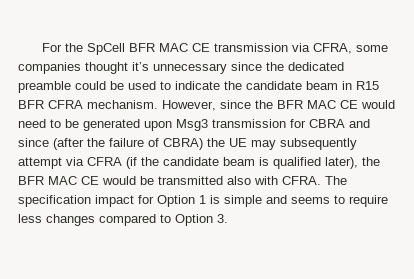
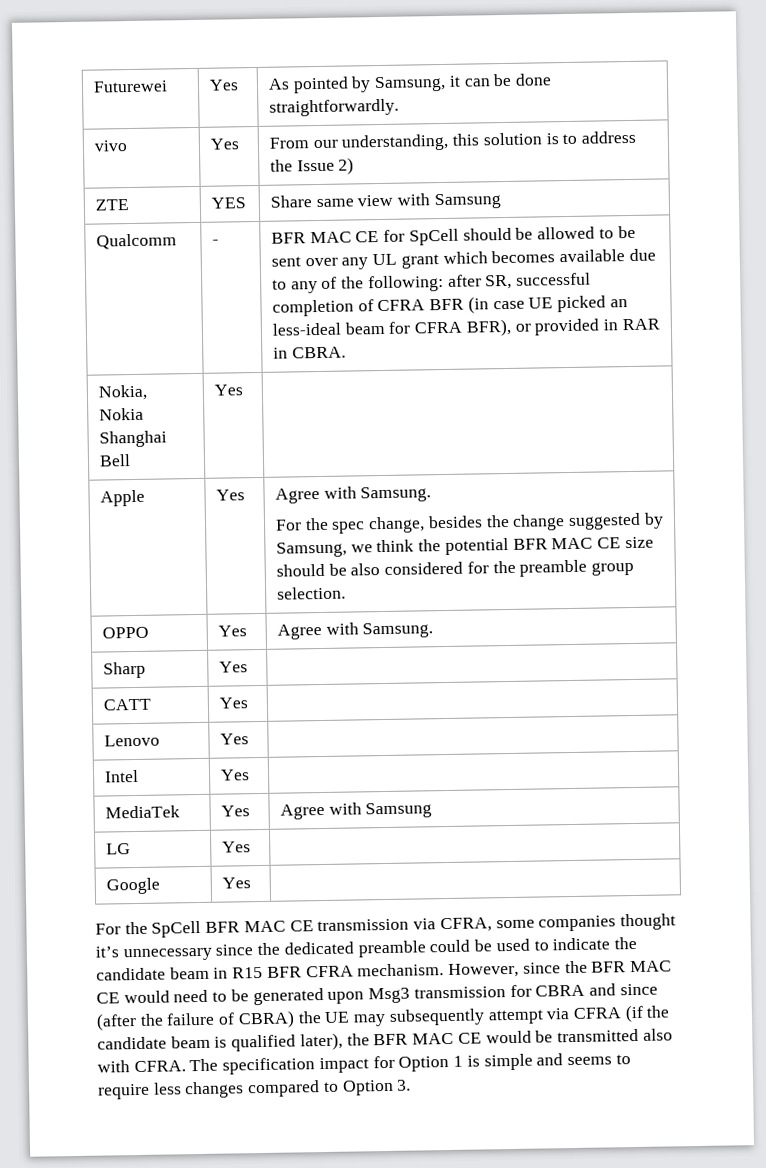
(41, 47) none -> [93,80,169,93] [209,79,240,91] [268,73,553,94] [269,98,400,117] [94,140,129,152] [210,138,241,150] [269,130,637,152] [270,157,355,175] [95,199,130,211] [211,197,247,209] [270,193,501,210] [96,233,178,250] [212,239,220,245] [271,225,636,246] [271,248,656,270] [272,272,592,294] [272,295,628,317] [272,318,660,337] [273,346,346,359] [98,384,149,401] [99,407,145,421] [99,430,168,448] [99,454,132,467] [214,384,244,396] [100,489,146,507] [216,489,246,501] [275,486,432,504] [275,512,664,534] [276,536,654,558] [276,559,635,577] [277,586,347,600] [102,626,150,639] [218,625,248,637] [277,622,434,640] [103,661,147,679] [219,661,249,673] [103,698,152,711] [219,697,249,709] [104,734,161,747] [220,733,250,745] [104,769,140,783] [220,769,251,781] [105,805,181,819] [221,805,251,817] [280,802,433,820] [106,843,132,855] [222,841,252,853] [106,877,161,895] [222,877,252,889] Futurewei | Yes | As pointed by Samsung, it can be done straightforwardly. // vivo | Yes | From our understanding, this solution is to address the Issue 2) // ZTE | YES | Share same view with Samsung // Qualcomm | - | BFR MAC CE for SpCell should be allowed to be sent over any UL grant which becomes available due to any of the following: after SR, successful completion of CFRA BFR (in case UE picked an less-ideal beam for CFRA BFR), or provided in RAR in CBRA. // Nokia, Nokia Shanghai Bell | Yes | // Apple | Yes | Agree with Samsung. // For the spec change, besides the change suggested by Samsung, we think the potential BFR MAC CE size should be also considered for the preamble group selection. // OPPO | Yes | Agree with Samsung. // Sharp | Yes | // CATT | Yes | // Lenovo | Yes | // Intel | Yes | // MediaTek | Yes | Agree with Samsung // LG | Yes | // Google | Yes | //

